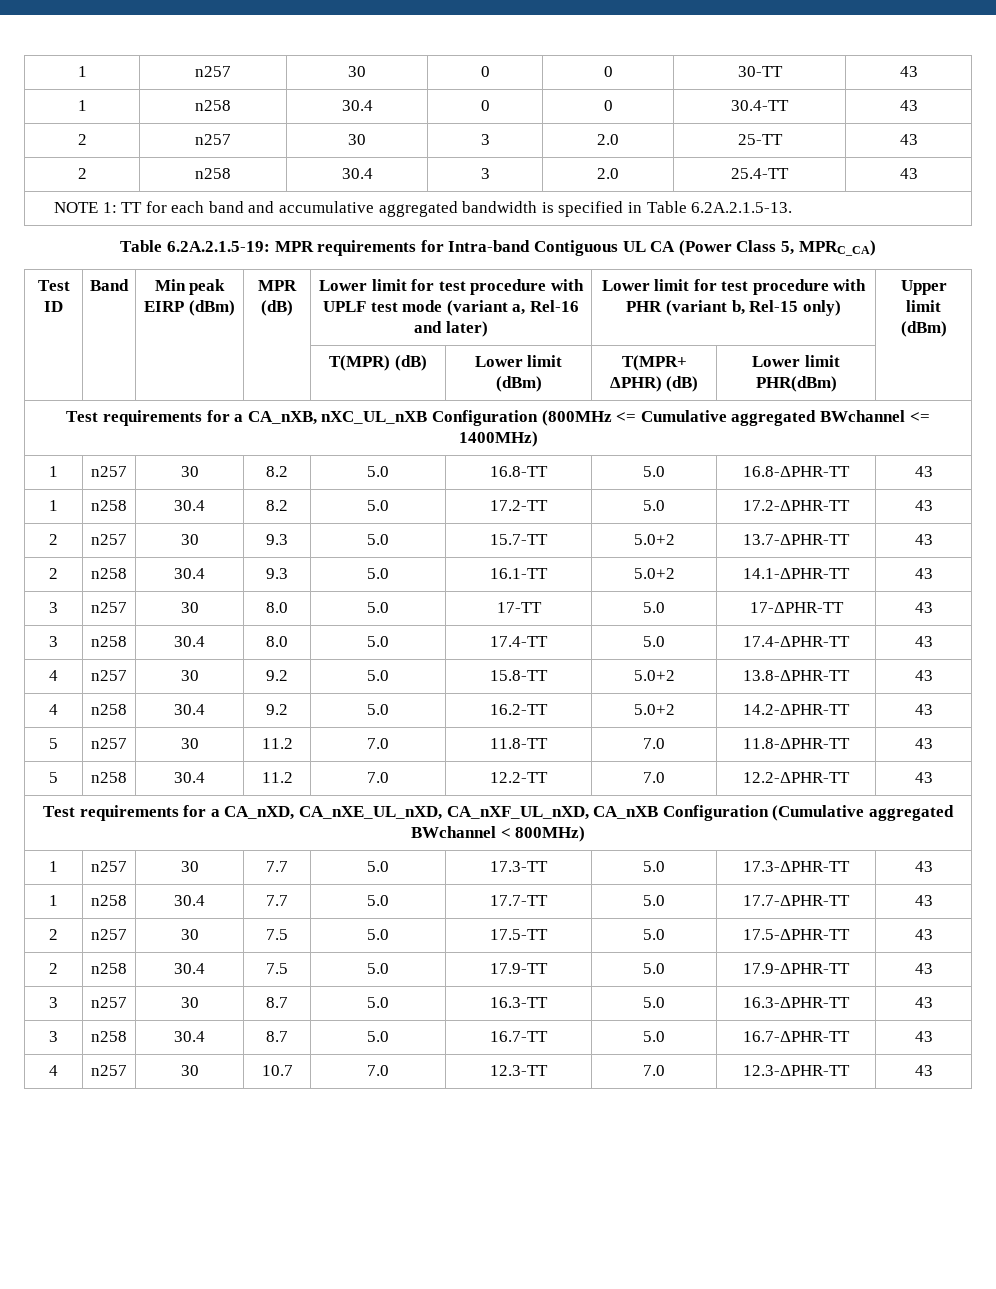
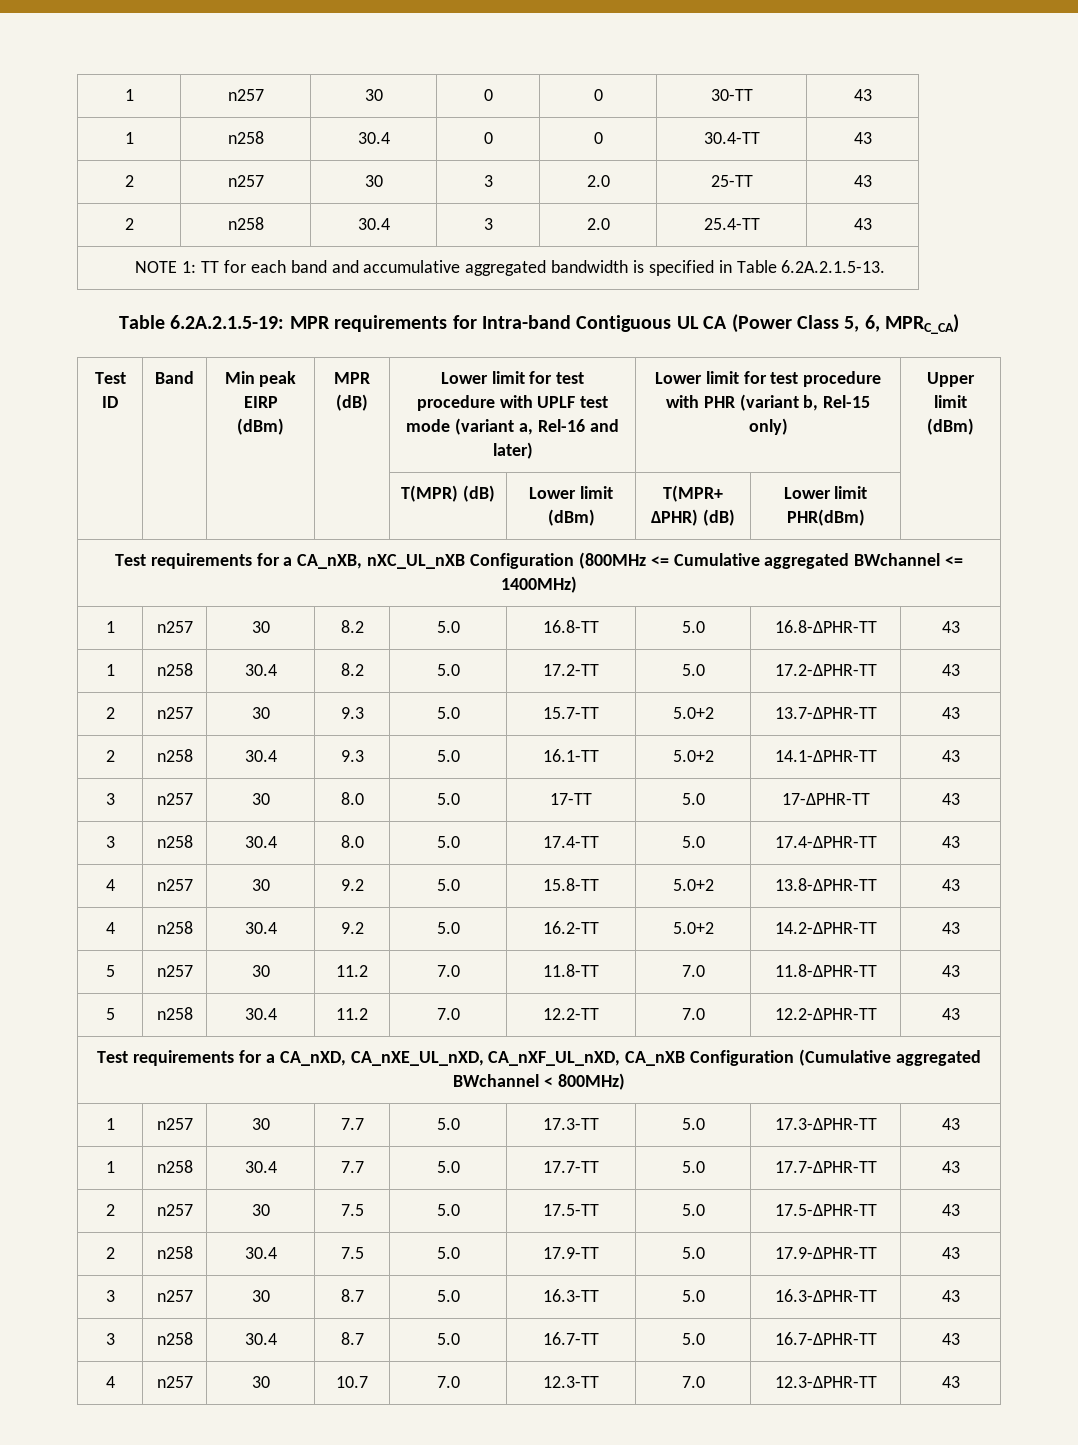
(794, 248) none -> [864,315,880,332] 6,

